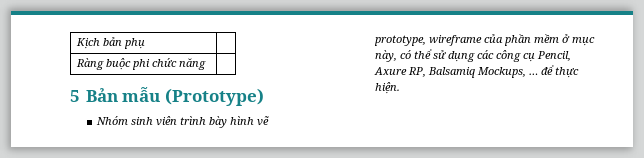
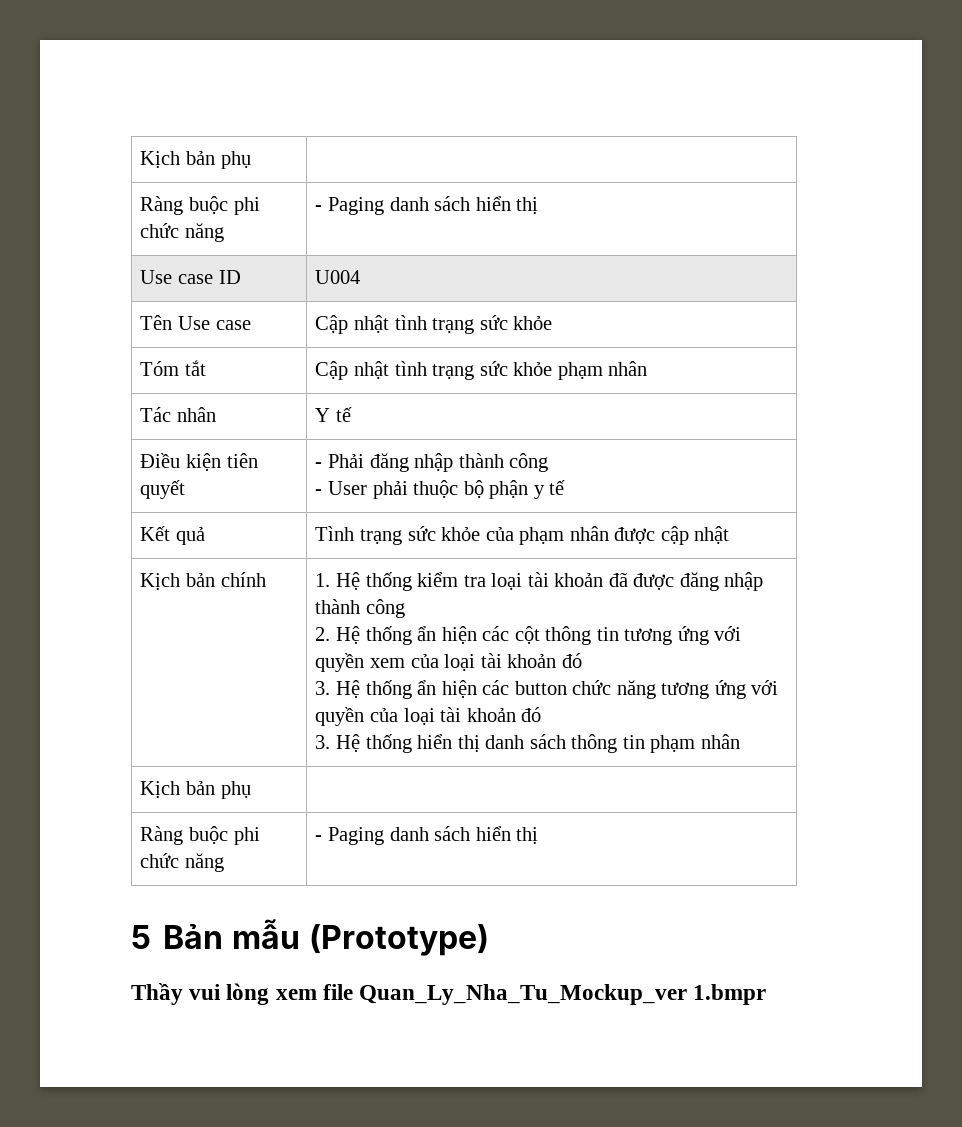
[75,37,145,49] [75,58,206,70] [70,87,264,106] [95,116,269,128] [373,34,595,46] [374,49,571,62] [373,65,579,78] [374,82,400,94] Kịch bản phụ | // Ràng buộc phi chức năng | // 5 Bản mẫu (Prototype) // Nhóm sinh viên trình bày hình vẽ prototype, wireframe của phần mềm ở mục này, có thể sử dụng các công cụ Pencil, Axure RP, Balsamiq Mockups, … để thực hiện. -> [140,151,251,169] [140,196,260,215] [140,223,225,242] [315,196,539,215] [140,270,241,284] [315,270,361,284] [140,315,251,330] [315,315,553,334] [140,360,207,376] [315,361,648,380] [140,407,217,422] [315,407,353,422] [140,453,258,471] [140,480,186,499] [315,453,549,472] [315,480,566,499] [140,526,206,545] [315,526,730,545] [140,572,266,590] [315,572,764,591] [315,599,406,618] [315,626,742,645] [315,653,582,672] [315,680,779,699] [315,707,542,726] [315,734,740,753] [140,781,251,799] [140,826,260,845] [140,853,225,872] [315,826,539,845] [131,919,489,956] [131,983,767,1005] Kịch bản phụ | // Ràng buộc phi chức năng | - Paging danh sách hiển thị // Use case ID | U004 // Tên Use case | Cập nhật tình trạng sức khỏe // Tóm tắt | Cập nhật tình trạng sức khỏe phạm nhân // Tác nhân | Y tế // Điều kiện tiên quyết | - Phải đăng nhập thành công // - User phải thuộc bộ phận y tế // Kết quả | Tình trạng sức khỏe của phạm nhân được cập nhật // Kịch bản chính | 1. Hệ thống kiểm tra loại tài khoản đã được đăng nhập thành công // 2. Hệ thống ẩn hiện các cột thông tin tương ứng với quyền xem của loại tài khoản đó // 3. Hệ thống ẩn hiện các button chức năng tương ứng với quyền của loại tài khoản đó // 3. Hệ thống hiển thị danh sách thông tin phạm nhân // Kịch bản phụ | // Ràng buộc phi chức năng | - Paging danh sách hiển thị // 5 Bản mẫu (Prototype) // Thầy vui lòng xem file Quan_Ly_Nha_Tu_Mockup_ver 1.bmpr

